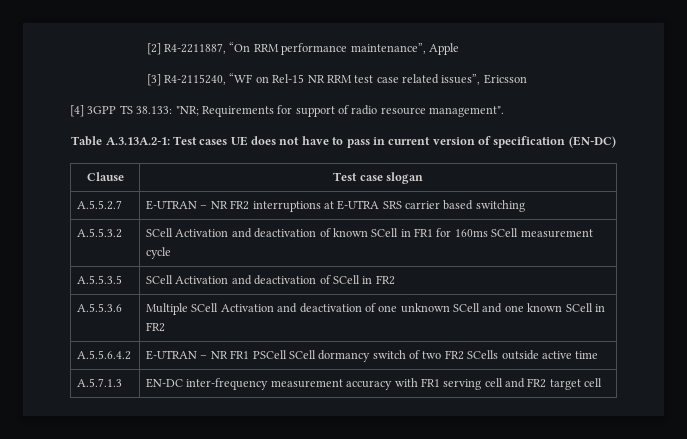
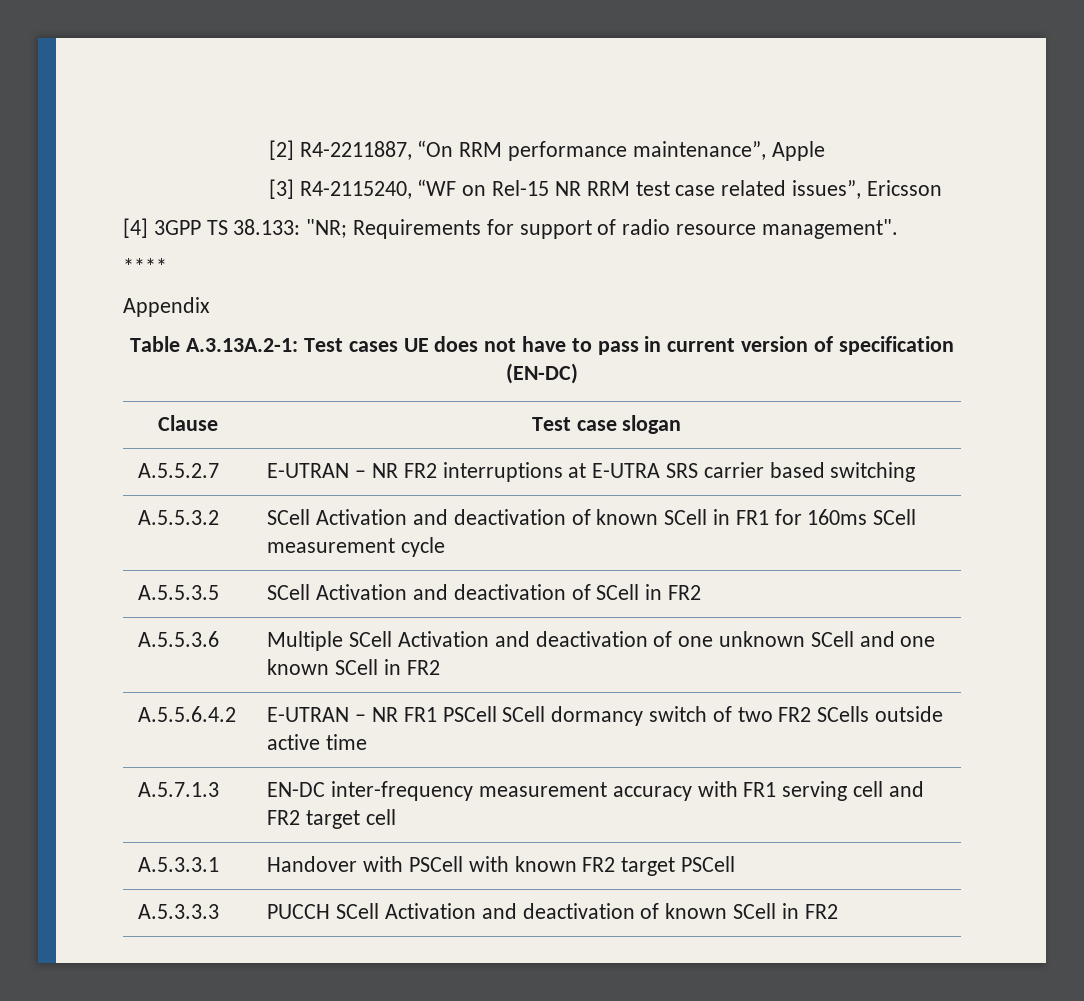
(505, 111) none -> [123,258,167,274] [123,297,210,317] // **** // Appendix
(603, 382) none -> [138,857,220,872] [267,856,736,876] [138,904,220,919] [267,903,838,919] // A.5.3.3.1 | Handover with PSCell with known FR2 target PSCell // A.5.3.3.3 | PUCCH SCell Activation and deactivation of known SCell in FR2

